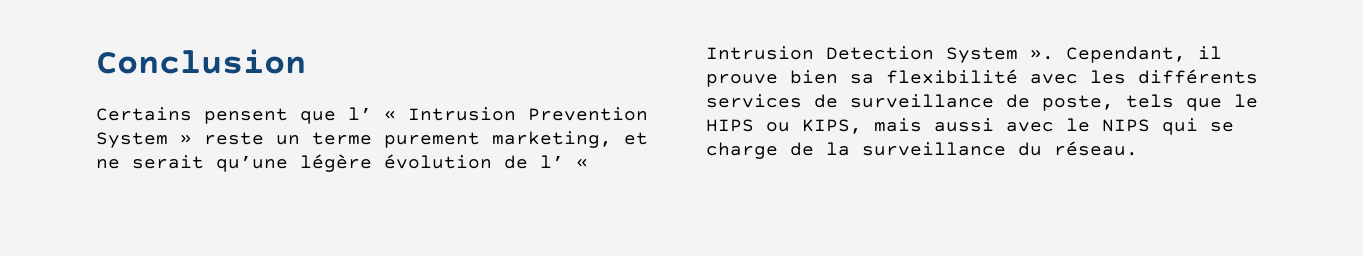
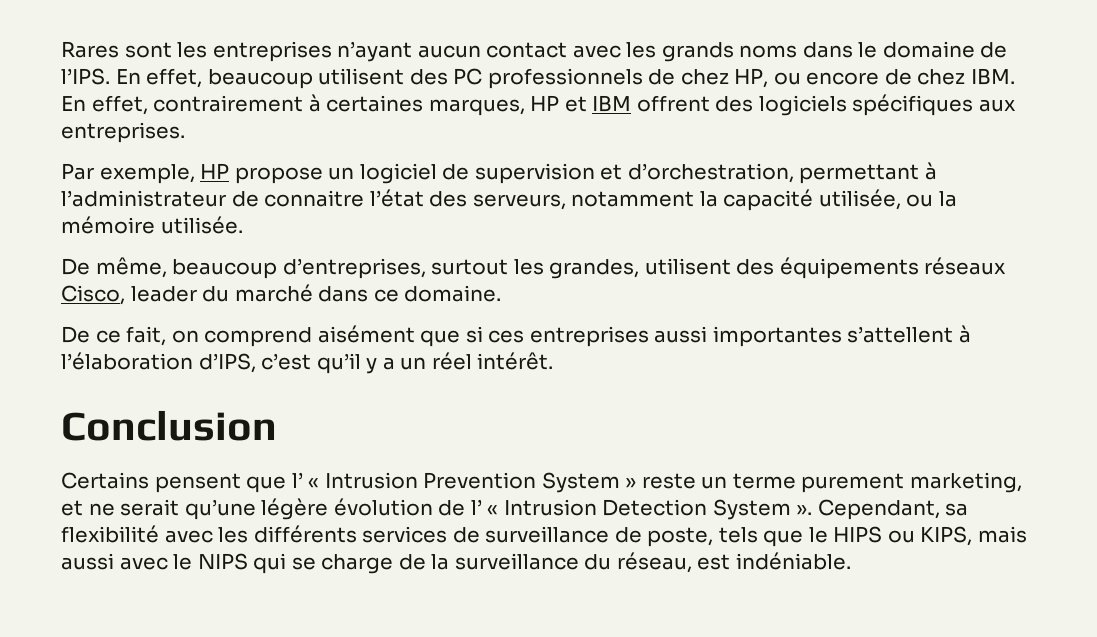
(96, 61) none -> [61,41,1008,62] [61,68,1016,89] [61,94,1016,116] [61,122,185,143] [61,162,937,184] [61,189,957,211] [61,216,243,234] [61,257,1007,279] [61,284,502,305] [61,325,971,347] [61,352,554,374] Rares sont les entreprises n’ayant aucun contact avec les grands noms dans le domaine de l’IPS. En effet, beaucoup utilisent des PC professionnels de chez HP, ou encore de chez IBM. En effet, contrairement à certaines marques, HP et IBM offrent des logiciels spécifiques aux entreprises. // Par exemple, HP propose un logiciel de supervision et d’orchestration, permettant à l’administrateur de connaitre l’état des serveurs, notamment la capacité utilisée, ou la mémoire utilisée. // De même, beaucoup d’entreprises, surtout les grandes, utilisent des équipements réseaux Cisco, leader du marché dans ce domaine. // De ce fait, on comprend aisément que si ces entreprises aussi importantes s’attellent à l’élaboration d’IPS, c’est qu’il y a un réel intérêt. //
[1198,46,1222,59] [706,70,838,87] il prouve bien -> (940, 509) none
[1054,141,1138,156] réseau. -> [616,552,851,573] réseau, est indéniable.

